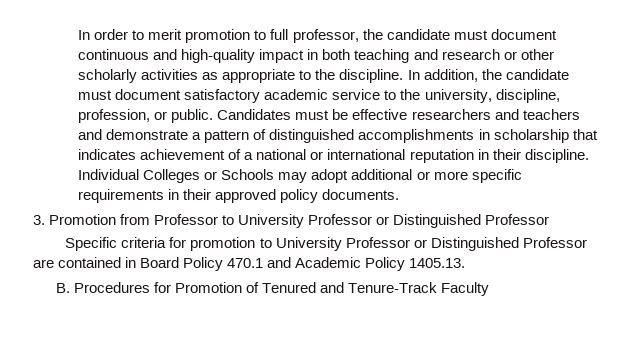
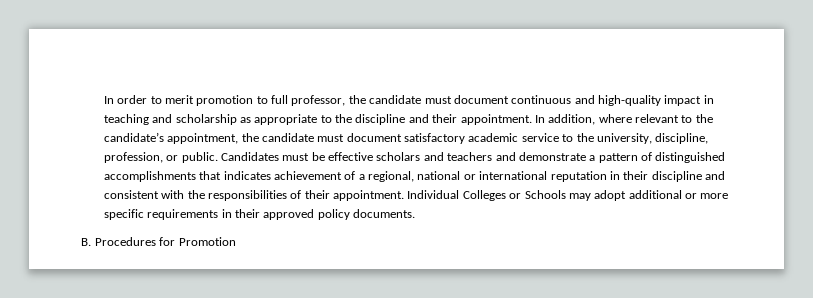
[322,49,351,60] both -> (714, 99) none
[441,49,554,60] [78,69,478,83] research or other scholarly activities as appropriate to the discipline. In addition, -> [175,114,713,125] [103,132,239,144] scholarship as appropriate to the discipline and their appointment. In addition, where relevant to the candidate’s appointment,
[411,109,491,120] researchers -> [376,152,421,161] scholars
[478,129,569,143] in scholarship -> (196, 176) none
(254, 156) none -> [368,171,415,182] regional,
[524,149,589,163] discipline. -> [651,171,726,182] [103,190,405,201] discipline and consistent with the responsibilities of their appointment.
[33,214,550,228] [65,237,587,251] [33,257,466,271] // 3. Promotion from Professor to University Professor or Distinguished Professor // Specific criteria for promotion to University Professor or Distinguished Professor are contained in Board Policy 470.1 and Academic Policy 1405.13. -> (416, 213) none
[245,282,489,296] of Tenured and Tenure-Track Faculty -> (236, 241) none

